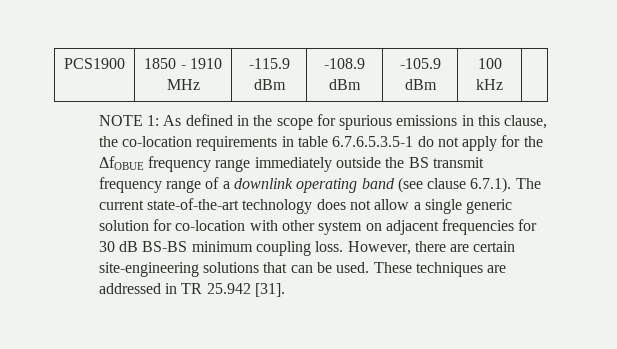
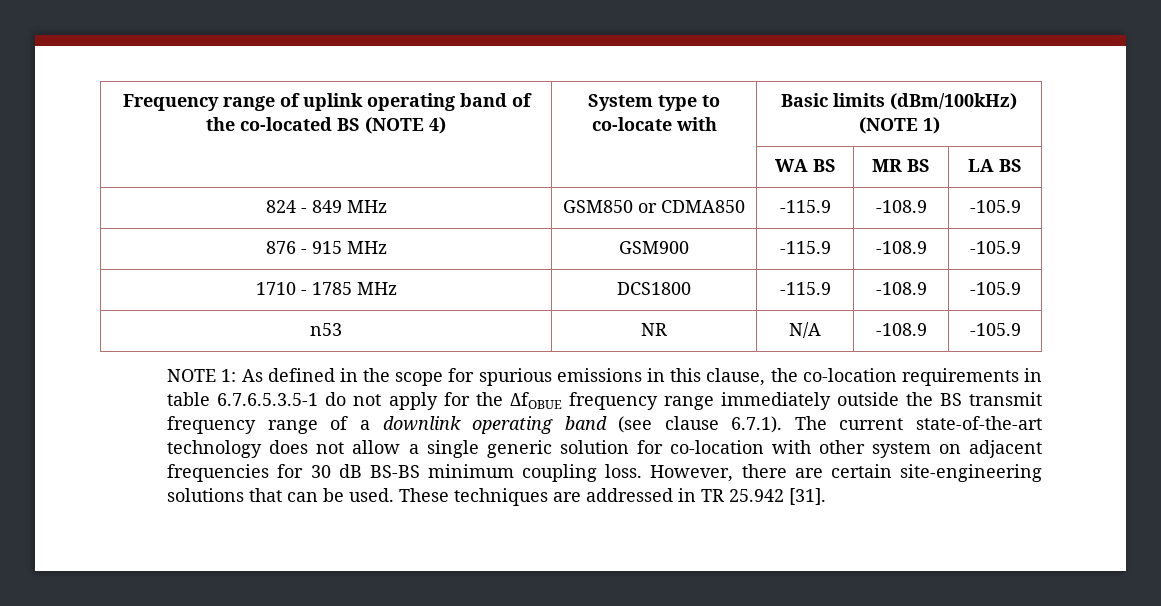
[64,58,125,69] [144,58,222,69] [166,79,200,90] [248,58,290,69] [253,79,286,90] [324,58,365,69] [329,79,361,90] [399,58,441,69] [404,79,437,90] [477,58,502,69] [476,79,503,90] PCS1900 | 1850 - 1910 MHz | -115.9 dBm | -108.9 dBm | -105.9 dBm | 100 kHz | -> [122,93,532,111] [206,117,446,134] [588,94,720,111] [591,117,717,131] [781,93,1017,110] [858,117,940,134] [774,159,836,172] [872,159,930,172] [968,159,1022,172] [265,200,387,213] [563,200,745,213] [779,200,831,213] [875,200,927,213] [969,200,1021,213] [265,241,387,254] [619,241,689,254] [779,241,831,254] [875,241,927,254] [969,241,1021,254] [255,282,397,295] [617,282,691,295] [779,282,831,295] [875,282,927,295] [969,282,1021,295] [310,323,342,336] [641,323,667,336] [789,322,821,338] [875,323,927,336] [969,323,1021,336] Frequency range of uplink operating band of the co-located BS (NOTE 4) | System type to co-locate with | Basic limits (dBm/100kHz) (NOTE 1) // | | WA BS | MR BS | LA BS // 824 - 849 MHz | GSM850 or CDMA850 | -115.9 | -108.9 | -105.9 // 876 - 915 MHz | GSM900 | -115.9 | -108.9 | -105.9 // 1710 - 1785 MHz | DCS1800 | -115.9 | -108.9 | -105.9 // n53 | NR | N/A | -108.9 | -105.9

